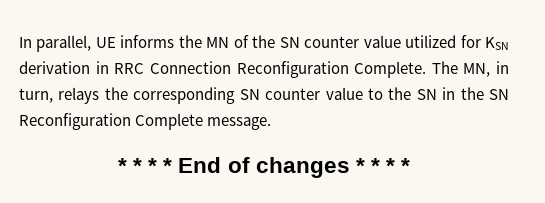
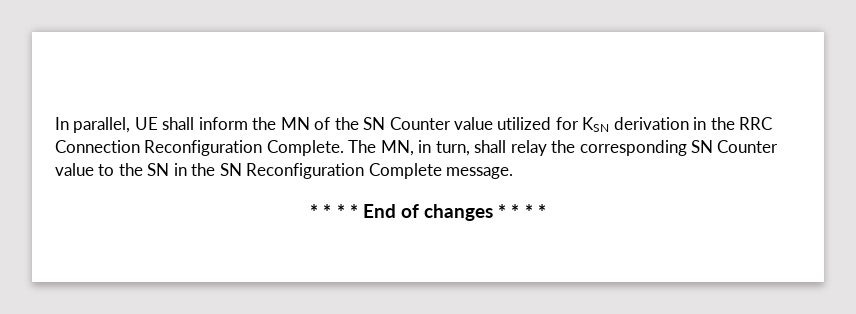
[120,35,175,48] informs -> [162,117,248,130] shall inform
[304,36,360,48] counter -> [389,117,451,130] Counter
(109, 67) none -> [710,117,735,130] the
[58,87,100,104] relays -> [474,140,547,156] shall relay
[265,88,321,100] counter -> [717,140,779,153] Counter

